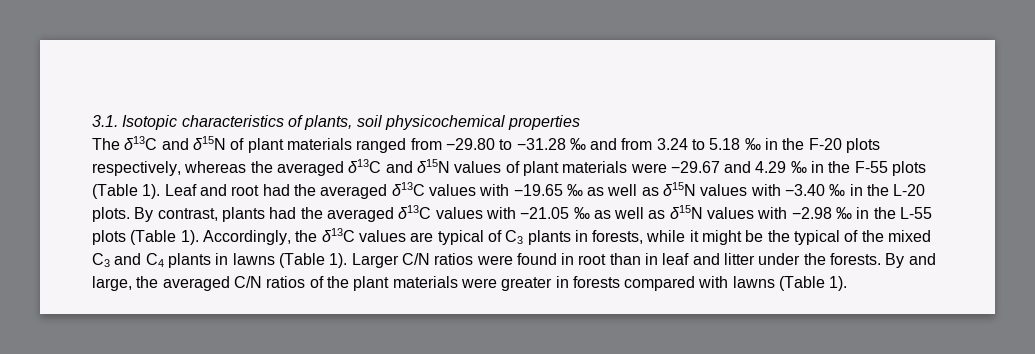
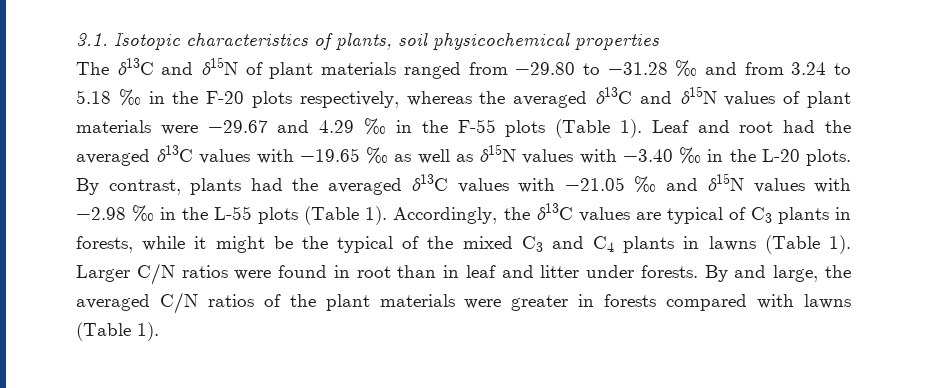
[593,207,666,219] as well as -> [665,178,698,191] and
[803,253,826,265] the -> (635, 271) none

